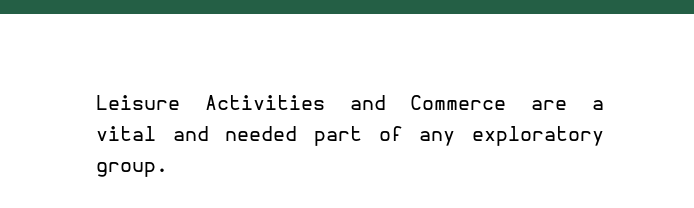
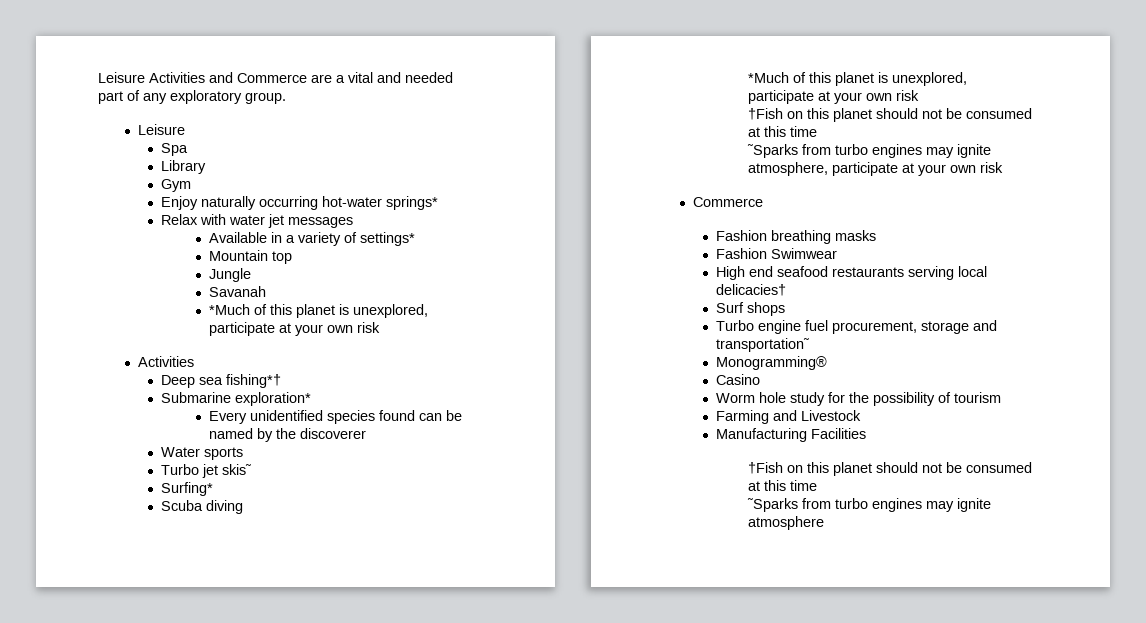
(168, 169) none -> [137,124,185,135] [161,143,189,156] [161,160,207,174] [161,179,192,192] [161,196,439,210] [161,214,354,228] [208,232,415,246] [208,250,292,264] [208,268,251,282] [208,286,266,297] [208,304,428,318] [208,322,380,336] [137,356,194,367] [161,374,282,388] [161,392,312,406] [208,410,462,424] [208,428,366,442] [161,447,244,460] [161,464,252,478] [161,482,214,496] [161,500,244,514] [747,72,967,86] [747,90,919,104] [747,108,1032,122] [747,126,817,137] [746,144,991,158] [747,162,1003,176] [692,197,763,207] [716,230,877,244] [716,248,838,259] [716,266,988,280] [716,284,787,296] [716,302,786,316] [716,320,998,334] [716,338,810,352] [716,356,828,370] [716,374,761,385] [716,392,1002,406] [716,410,862,424] [716,428,867,442] [747,462,1032,476] [747,480,817,491] [746,498,991,512] [747,516,824,530] // Leisure // Spa // Library // Gym // Enjoy naturally occurring hot-water springs* // Relax with water jet messages // Available in a variety of settings* // Mountain top // Jungle // Savanah // *Much of this planet is unexplored, participate at your own risk // Activities // Deep sea fishing*† // Submarine exploration* // Every unidentified species found can be named by the discoverer // Water sports // Turbo jet skis῀ // Surfing* // Scuba diving // *Much of this planet is unexplored, participate at your own risk // †Fish on this planet should not be consumed at this time // ῀Sparks from turbo engines may ignite atmosphere, participate at your own risk // Commerce // Fashion breathing masks // Fashion Swimwear // High end seafood restaurants serving local delicacies† // Surf shops // Turbo engine fuel procurement, storage and transportation῀ // Monogramming® // Casino // Worm hole study for the possibility of tourism // Farming and Livestock // Manufacturing Facilities // †Fish on this planet should not be consumed at this time // ῀Sparks from turbo engines may ignite atmosphere

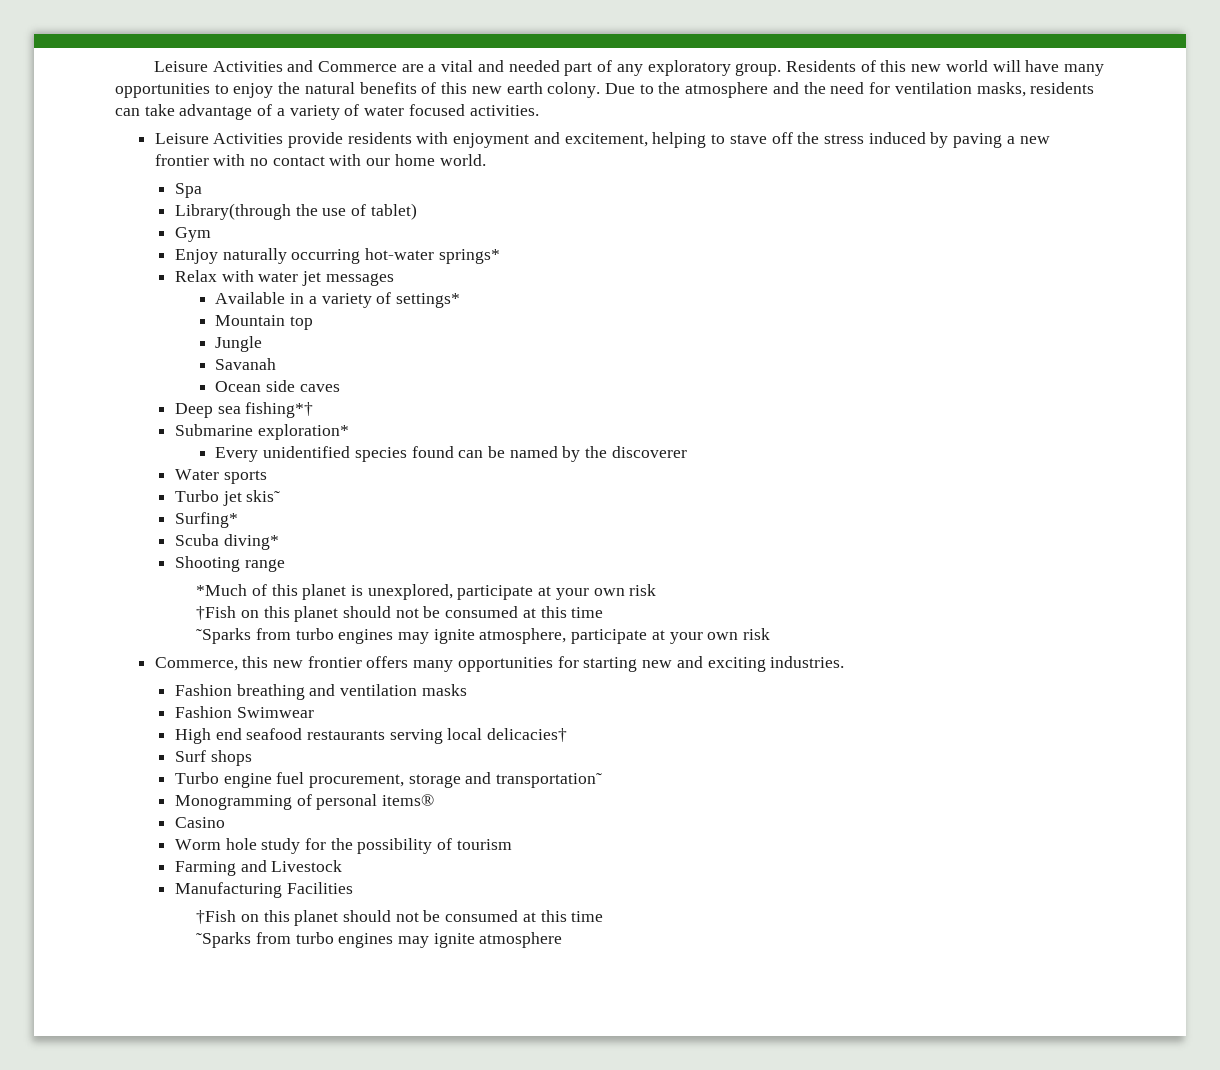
[137,124,185,135] [161,143,189,156] [161,160,207,174] // Leisure // Spa // Library -> [785,60,1105,76] [115,82,1095,98] [115,104,539,120] [154,132,1050,148] [154,154,486,166] [174,183,202,198] [174,203,417,220] Residents of this new world will have many opportunities to enjoy the natural benefits of this new earth colony. Due to the atmosphere and the need for ventilation masks, residents can take advantage of a variety of water focused activities. // Leisure Activities provide residents with enjoyment and excitement, helping to stave off the stress induced by paving a new frontier with no contact with our home world. // Spa // Library(through the use of tablet)
[208,304,428,318] [208,322,380,336] [137,356,194,367] *Much of this planet is unexplored, participate at your own risk // Activities -> [215,380,340,392] Ocean side caves
[206,500,244,514] diving -> [223,534,279,550] [174,556,285,572] diving* // Shooting range
[692,197,763,207] Commerce -> [154,656,845,672] Commerce, this new frontier offers many opportunities for starting new and exciting industries.
(832, 237) none -> [309,684,417,696] and ventilation
[716,356,828,370] Monogramming® -> [174,794,434,810] Monogramming of personal items®

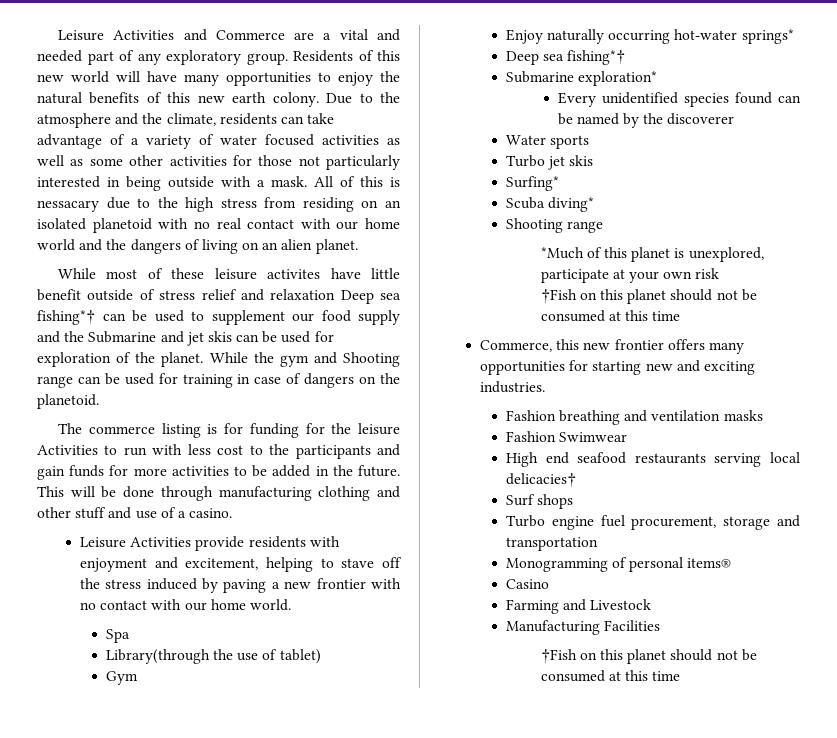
[830,82,1026,97] need for ventilation masks, -> [166,113,216,126] climate,
[469,105,539,116] activities. -> [322,135,400,145] [37,155,400,170] [37,176,400,191] [37,197,401,212] [37,218,400,233] [37,239,358,254] [58,268,400,280] [37,289,401,304] [37,309,400,325] [37,331,334,346] [37,352,400,367] [37,373,401,388] [37,394,99,409] [58,423,400,438] [37,444,401,459] [37,465,400,480] [37,486,400,501] [37,507,233,519] activities as well as some other activities for those not particularly interested in being outside with a mask. All of this is nessacary due to the high stress from residing on an isolated planetoid with no real contact with our home world and the dangers of living on an alien planet. // While most of these leisure activites have little benefit outside of stress relief and relaxation Deep sea fishing*† can be used to supplement our food supply and the Submarine and jet skis can be used for exploration of the planet. While the gym and Shooting range can be used for training in case of dangers on the planetoid. // The commerce listing is for funding for the leisure Activities to run with less cost to the participants and gain funds for more activities to be added in the future. This will be done through manufacturing clothing and other stuff and use of a casino.
[174,270,394,286] [215,292,460,308] [215,315,314,330] [215,336,263,352] [215,358,277,370] [215,380,340,392] // Relax with water jet messages // Available in a variety of settings* // Mountain top // Jungle // Savanah // Ocean side caves -> (794, 36) none
[246,490,281,502] skis῀ -> [569,155,594,166] skis
[196,628,771,644] // ῀Sparks from turbo engines may ignite atmosphere, participate at your own risk -> (681, 316) none
[496,773,603,788] transportation῀ -> [505,537,598,551] transportation
[174,838,512,854] // Worm hole study for the possibility of tourism -> (549, 584) none
[196,932,563,948] // ῀Sparks from turbo engines may ignite atmosphere -> (681, 676) none

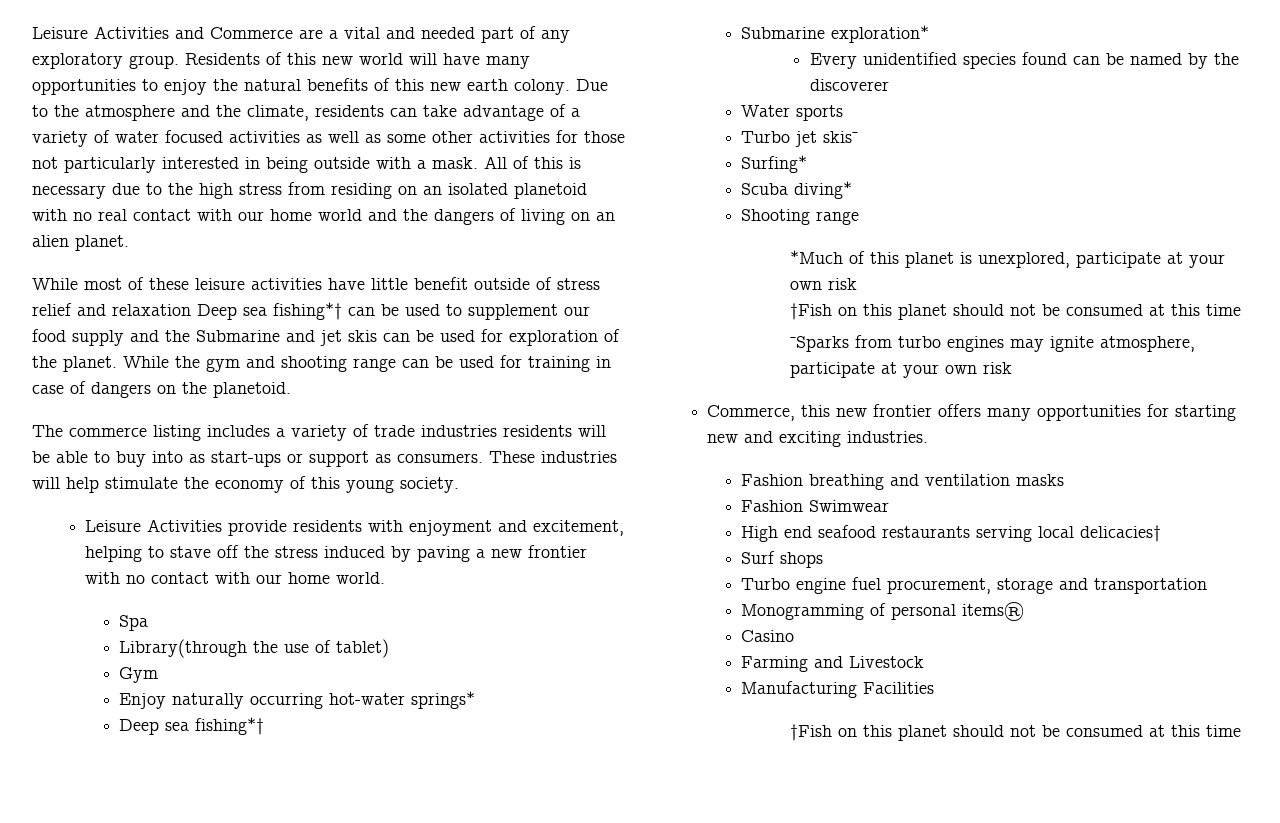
[37,200,99,212] nessacary -> [32,185,106,199] necessary
[267,269,321,279] activites -> [251,278,322,290] activities
[343,352,400,367] Shooting -> [281,356,347,372] shooting
[207,423,400,438] [37,444,401,459] [37,465,400,480] [37,486,400,501] [37,507,233,519] is for funding for the leisure Activities to run with less cost to the participants and gain funds for more activities to be added in the future. This will be done through manufacturing clothing and other stuff and use of a casino. -> [207,424,606,441] [32,451,617,467] [32,476,459,493] includes a variety of trade industries residents will be able to buy into as start-ups or support as consumers. These industries will help stimulate the economy of this young society.
[569,155,594,166] skis -> [823,131,859,143] skis῀
(681, 316) none -> [790,335,1196,352] [790,362,1013,378] // ῀Sparks from turbo engines may ignite atmosphere, participate at your own risk

